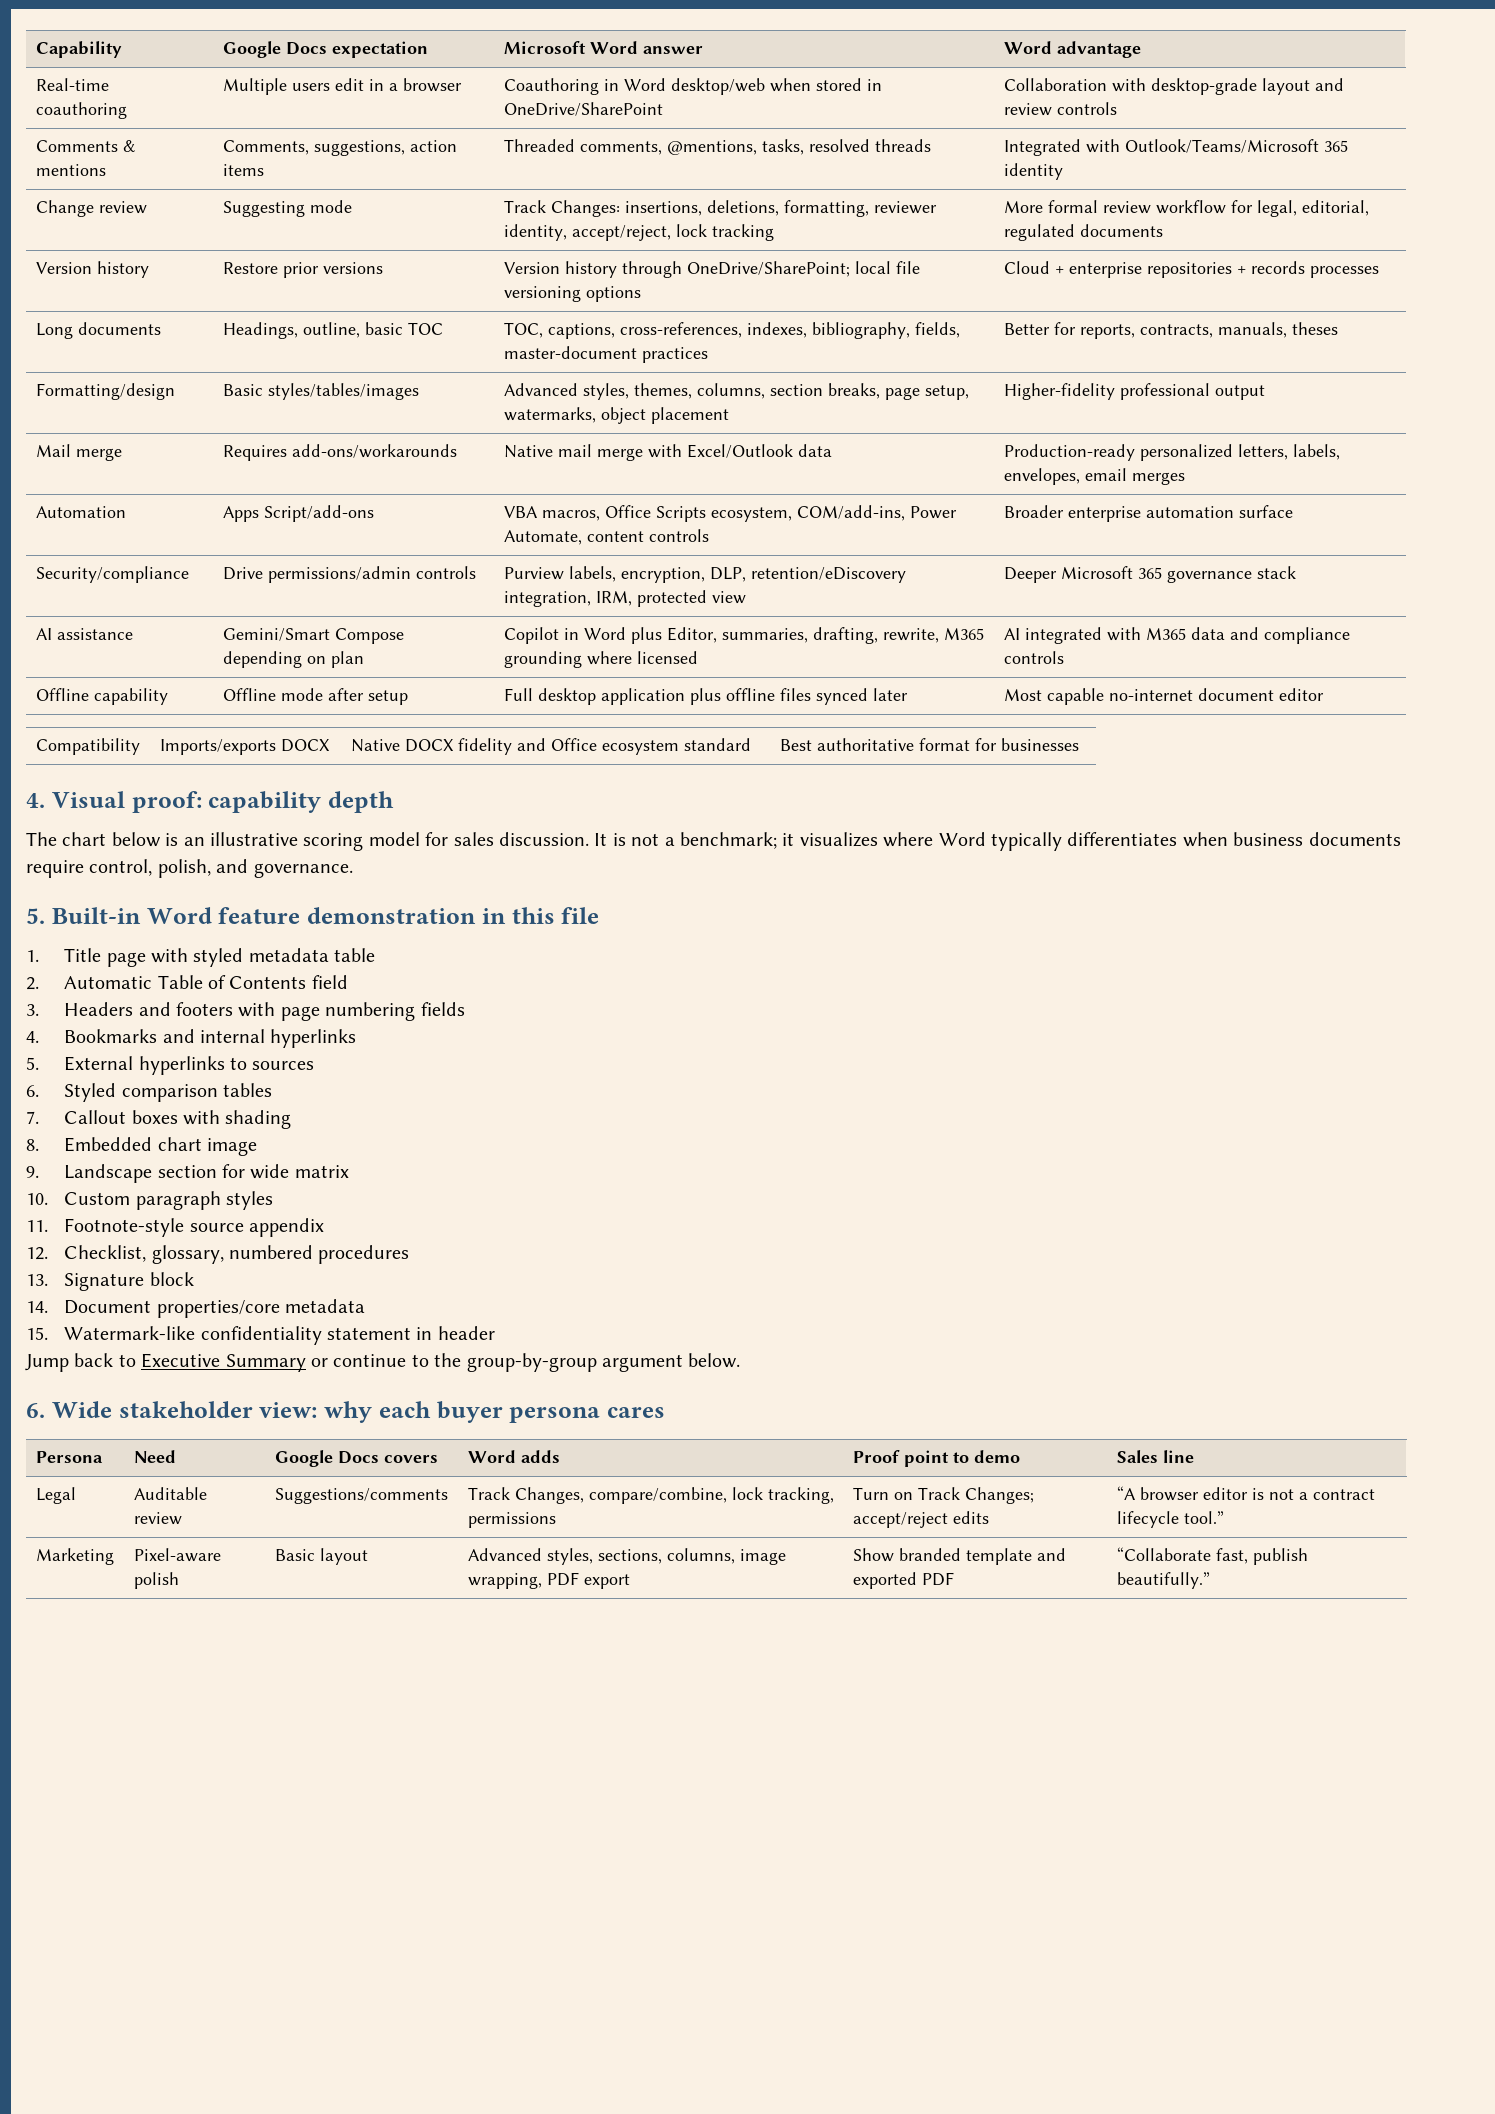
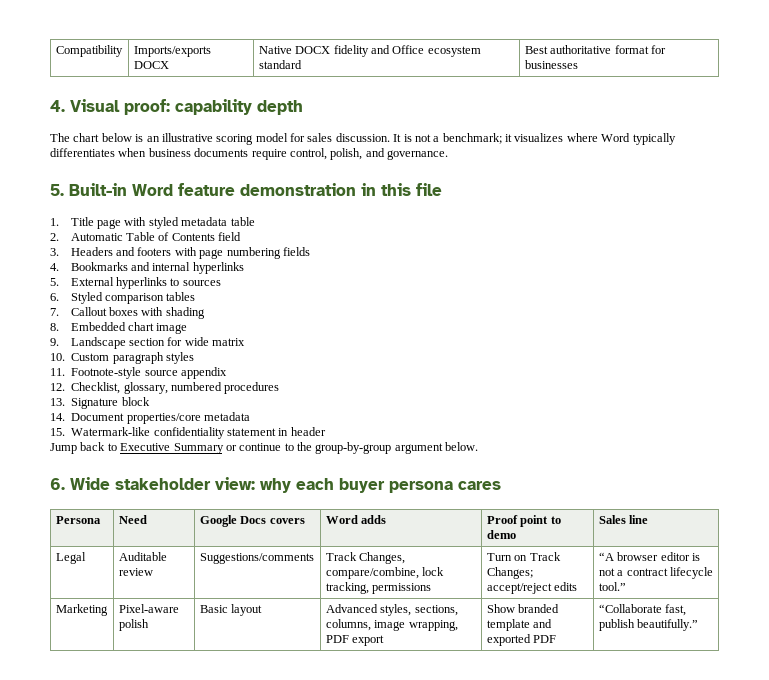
[35,41,122,58] [222,41,428,58] [503,41,703,54] [1003,41,1141,58] [35,78,109,91] [35,102,127,119] [222,78,462,95] [503,78,882,95] [503,102,663,116] [1003,78,1344,95] [1003,102,1117,116] [35,140,136,152] [35,164,106,176] [222,140,457,156] [222,164,264,176] [503,139,931,155] [1003,139,1348,156] [1003,163,1063,180] [35,200,147,217] [222,200,352,217] [503,200,937,217] [503,224,774,241] [1003,200,1369,217] [1003,224,1163,241] [35,261,149,278] [222,262,383,278] [503,261,920,278] [503,286,641,302] [1003,261,1379,278] [35,322,161,339] [222,322,443,339] [503,322,960,339] [503,346,708,363] [1003,322,1338,339] [35,383,175,400] [222,383,419,400] [503,383,969,400] [503,407,729,424] [1003,383,1265,400] [35,444,122,461] [222,444,457,461] [503,444,832,461] [1003,444,1340,461] [1003,468,1185,485] [35,506,126,518] [222,505,374,522] [503,505,957,522] [503,529,709,545] [1003,505,1293,522] [35,566,189,583] [222,566,476,583] [503,566,906,583] [503,590,746,607] [1003,566,1296,583] [35,628,133,640] [222,628,404,644] [222,651,364,668] [503,627,984,644] [503,651,698,668] [1003,627,1350,644] [1003,651,1064,664] [35,688,168,705] [222,688,408,705] [503,688,908,705] [1003,688,1324,705] Capability | Google Docs expectation | Microsoft Word answer | Word advantage // Real-time coauthoring | Multiple users edit in a browser | Coauthoring in Word desktop/web when stored in OneDrive/SharePoint | Collaboration with desktop-grade layout and review controls // Comments & mentions | Comments, suggestions, action items | Threaded comments, @mentions, tasks, resolved threads | Integrated with Outlook/Teams/Microsoft 365 identity // Change review | Suggesting mode | Track Changes: insertions, deletions, formatting, reviewer identity, accept/reject, lock tracking | More formal review workflow for legal, editorial, regulated documents // Version history | Restore prior versions | Version history through OneDrive/SharePoint; local file versioning options | Cloud + enterprise repositories + records processes // Long documents | Headings, outline, basic TOC | TOC, captions, cross-references, indexes, bibliography, fields, master-document practices | Better for reports, contracts, manuals, theses // Formatting/design | Basic styles/tables/images | Advanced styles, themes, columns, section breaks, page setup, watermarks, object placement | Higher-fidelity professional output // Mail merge | Requires add-ons/workarounds | Native mail merge with Excel/Outlook data | Production-ready personalized letters, labels, envelopes, email merges // Automation | Apps Script/add-ons | VBA macros, Office Scripts ecosystem, COM/add-ins, Power Automate, content controls | Broader enterprise automation surface // Security/compliance | Drive permissions/admin controls | Purview labels, encryption, DLP, retention/eDiscovery integration, IRM, protected view | Deeper Microsoft 365 governance stack // AI assistance | Gemini/Smart Compose depending on plan | Copilot in Word plus Editor, summaries, drafting, rewrite, M365 grounding where licensed | AI integrated with M365 data and compliance controls // Offline capability | Offline mode after setup | Full desktop application plus offline files synced later | Most capable no-internet document editor // -> (55, 51) none

